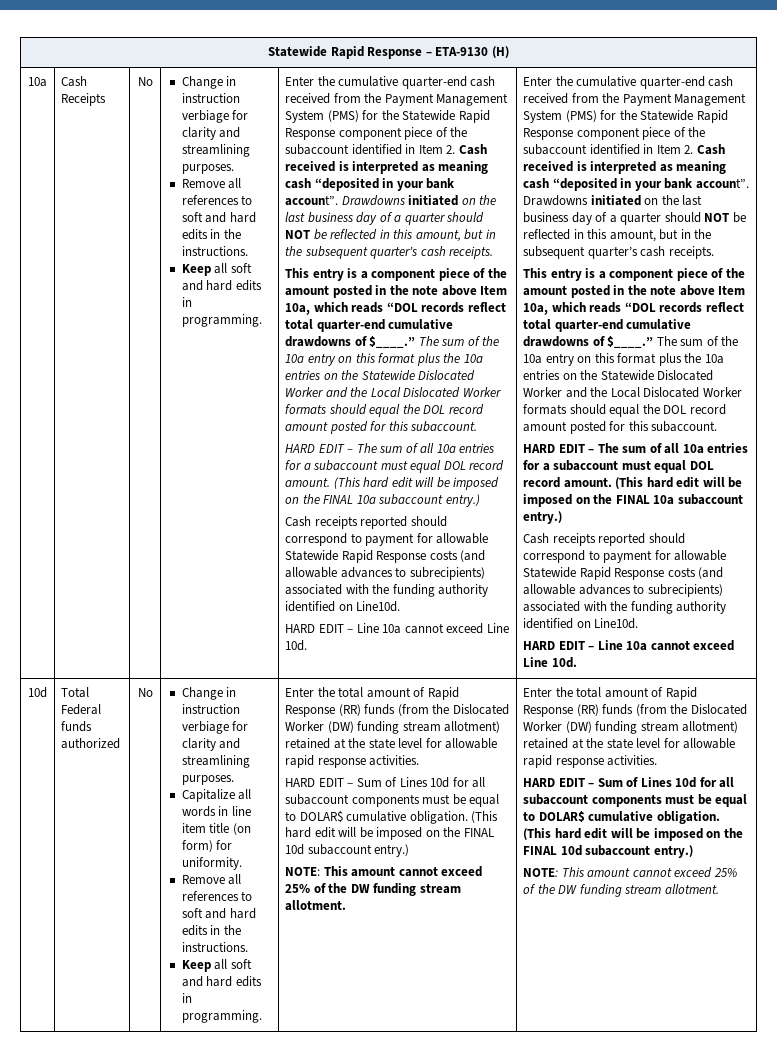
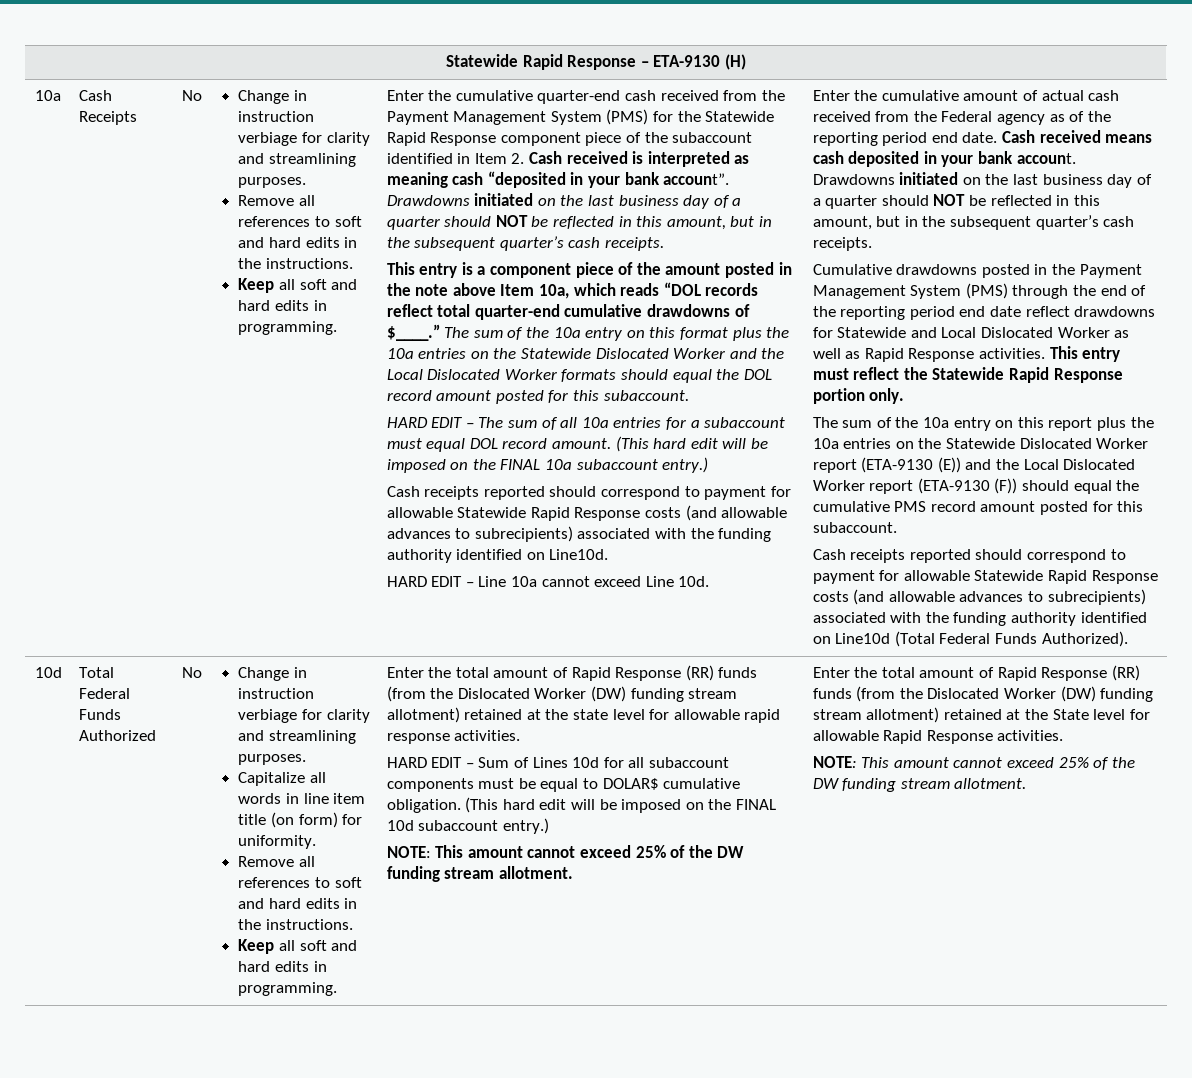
[639,76,734,89] [523,93,747,106] [523,110,728,123] [523,127,706,140] [523,144,725,155] [523,161,727,174] [523,178,749,191] quarter-end cash received from the Payment Management System (PMS) for the Statewide Rapid Response component piece of the subaccount identified in Item 2. Cash received is interpreted as meaning cash “deposited in your bank account”. -> [963,90,1120,101] [812,111,1111,125] [812,130,1153,146] [812,151,1076,167] amount of actual cash received from the Federal agency as of the reporting period end date. Cash received means cash deposited in your bank account.
[523,268,745,281] [523,285,746,298] [523,302,744,315] [523,319,692,332] [523,336,739,348] [523,353,724,366] [523,370,714,381] [523,387,742,398] [523,404,726,417] [523,421,718,434] [523,443,749,454] [523,460,714,473] [523,477,743,489] [523,494,743,507] [523,511,563,524] This entry is a component piece of the amount posted in the note above Item 10a, which reads “DOL records reflect total quarter-end cumulative drawdowns of $____.” The sum of the 10a entry on this format plus the 10a entries on the Statewide Dislocated Worker and the Local Dislocated Worker formats should equal the DOL record amount posted for this subaccount. // HARD EDIT – The sum of all 10a entries for a subaccount must equal DOL record amount. (This hard edit will be imposed on the FINAL 10a subaccount entry.) -> [812,264,1142,278] [812,283,1147,299] [812,306,1156,320] [812,327,1130,338] [812,346,1121,362] [812,367,1123,383] [812,388,905,404] [812,417,1154,431] [812,438,1149,449] [812,457,1136,473] [812,478,1140,494] [812,501,1144,515] [812,522,897,533] Cumulative drawdowns posted in the Payment Management System (PMS) through the end of the reporting period end date reflect drawdowns for Statewide and Local Dislocated Worker as well as Rapid Response activities. This entry must reflect the Statewide Rapid Response portion only. // The sum of the 10a entry on this report plus the 10a entries on the Statewide Dislocated Worker report (ETA-9130 (E)) and the Local Dislocated Worker report (ETA-9130 (F)) should equal the cumulative PMS record amount posted for this subaccount.
[594,618,639,629] [523,640,735,651] [523,657,577,668] Line10d. // HARD EDIT – Line 10a cannot exceed Line 10d. -> [835,631,1128,647] Line10d (Total Federal Funds Authorized).
[61,721,93,732] [61,738,121,749] funds authorized -> [78,709,121,720] [78,730,156,741] Funds Authorized
[606,738,736,749] [523,755,658,768] [523,777,735,788] [523,794,748,807] [523,811,720,824] [523,828,743,841] [523,845,693,858] state level for allowable rapid response activities. // HARD EDIT – Sum of Lines 10d for all subaccount components must be equal to DOLAR$ cumulative obligation. (This hard edit will be imposed on the FINAL 10d subaccount entry.) -> [1052,709,1150,720] [812,730,1064,744] State level for allowable Rapid Response activities.

